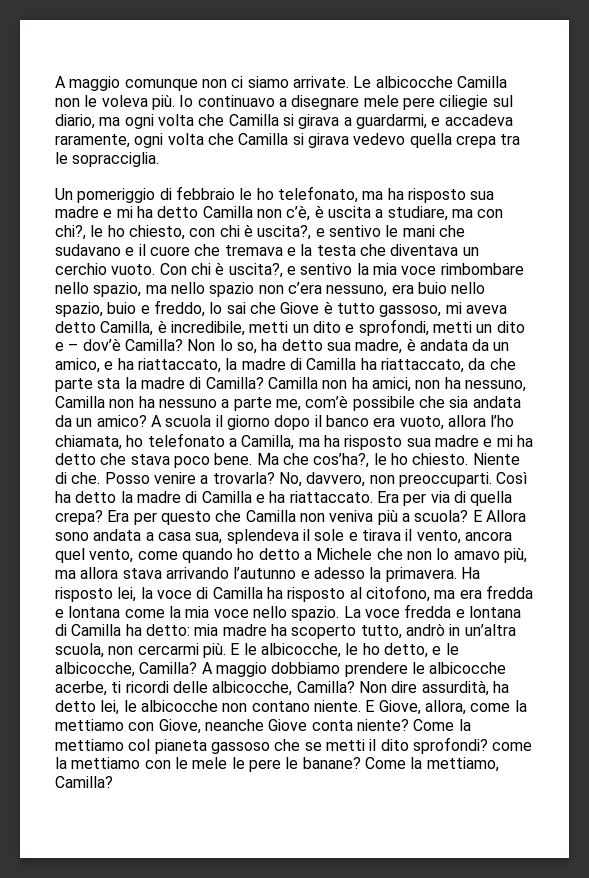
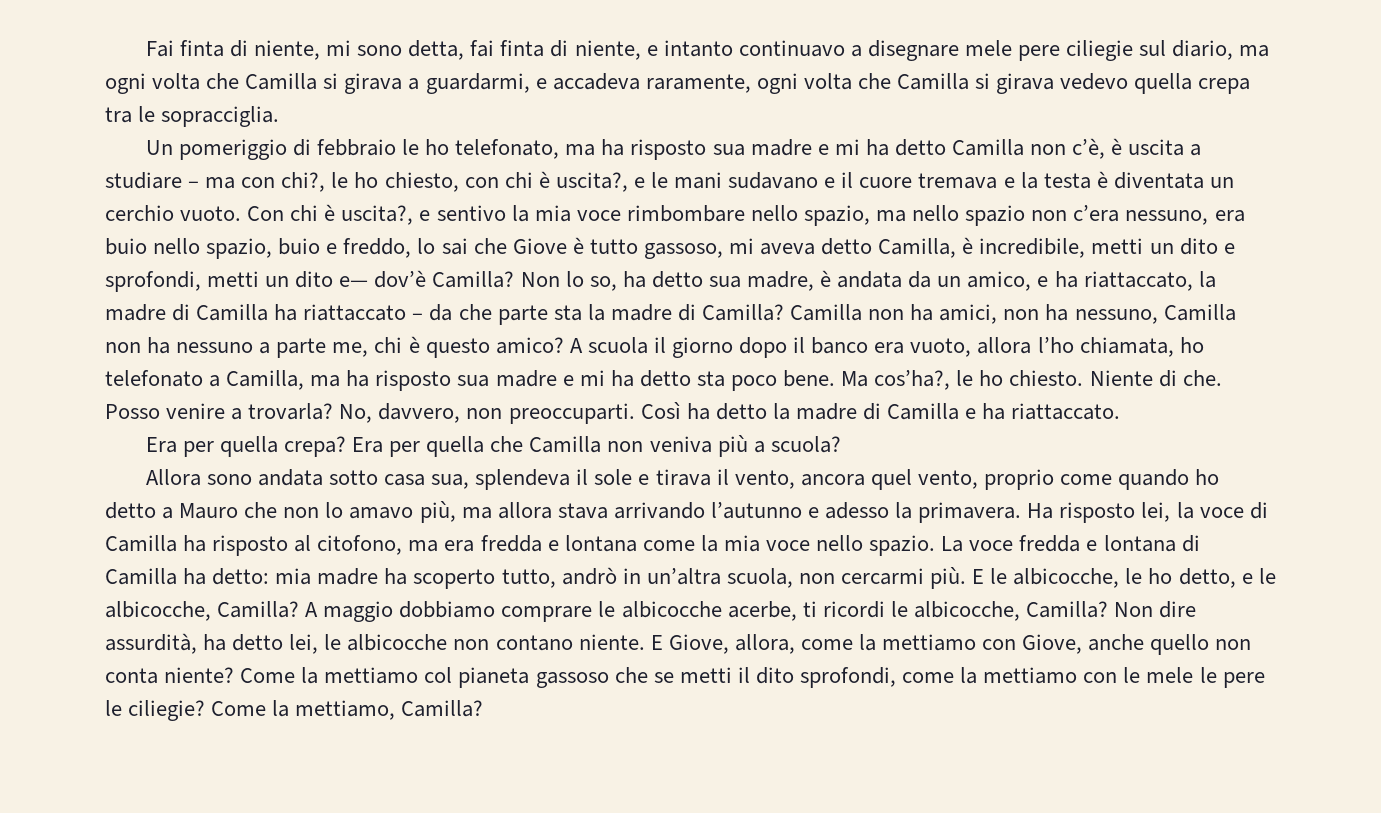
[55,76,507,91] [55,95,194,110] A maggio comunque non ci siamo arrivate. Le albicocche Camilla non le voleva più. Io -> [145,40,733,60] Fai finta di niente, mi sono detta, fai finta di niente, e intanto
[387,206,448,221] studiare, -> [105,172,200,189] studiare –
[328,225,381,237] sentivo -> (645, 182) none
[438,225,465,237] che -> (723, 180) none
[194,244,221,256] che -> (913, 182) none
[359,244,459,256] che diventava -> [1096,171,1204,189] è diventata
[55,342,79,351] e – -> [339,276,369,287] e—
[380,358,464,373] riattaccato, -> [303,304,424,321] riattaccato –
[305,395,521,411] [55,415,93,427] com’è possibile che sia andata da un -> [374,336,490,358] chi è questo
[100,453,170,465] che stava -> [696,371,725,387] sta
[282,453,309,465] che -> (869, 379) none
[376,491,466,506] Era per via di -> [145,437,214,457] // Era per
[160,511,211,525] questo -> [426,436,485,457] quella
[472,510,482,522] E -> (841, 444) //
[145,532,154,541] a -> [328,470,378,485] sotto
(134, 556) none -> [983,469,1054,490] proprio
[316,548,373,560] Michele -> [179,503,239,519] Mauro
[344,662,408,677] prendere -> [501,606,593,622] comprare
[172,681,208,693] delle -> [890,601,908,617] le
[204,719,308,731] neanche Giove -> [1088,634,1252,655] anche quello non
[412,737,488,754] sprofondi? -> [799,667,896,688] sprofondi,
[302,757,361,769] banane? -> [128,700,206,721] ciliegie?

